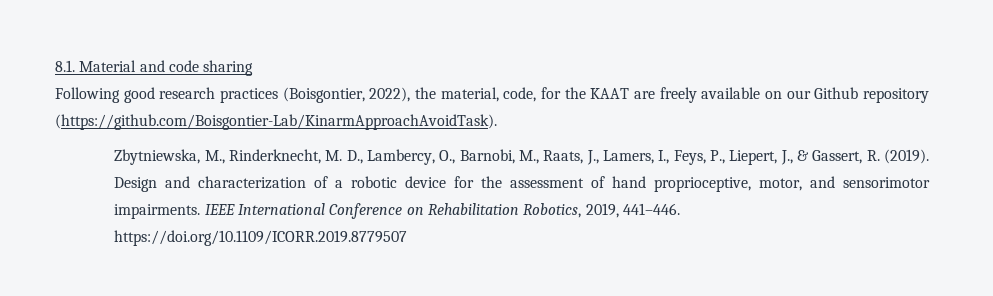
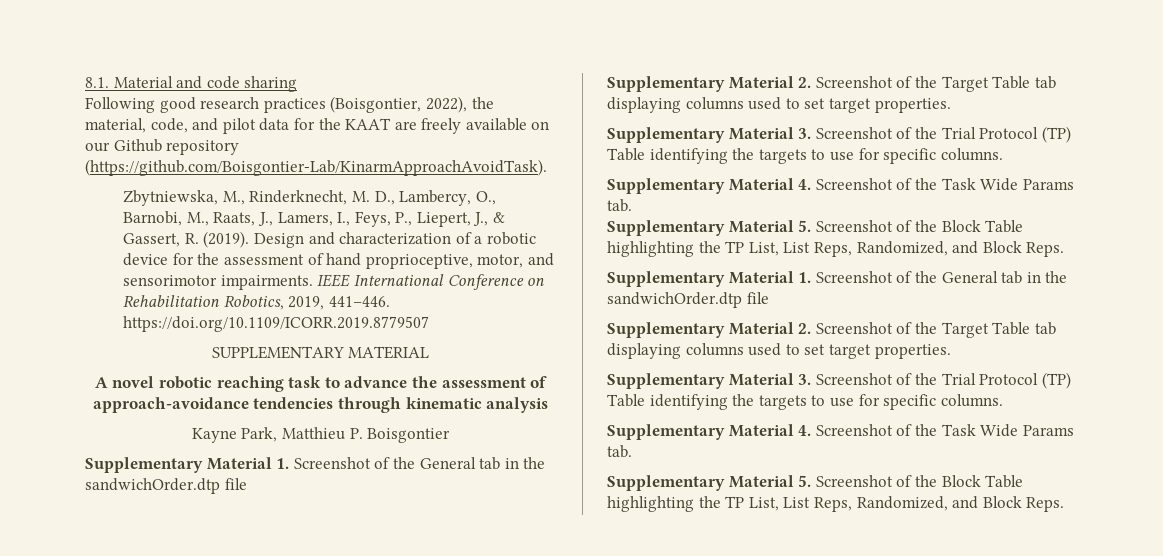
(537, 94) none -> [192,118,290,134] and pilot data
(408, 238) none -> [211,346,430,359] [94,376,548,392] [92,397,549,413] [191,427,451,443] [85,457,546,473] [85,478,247,494] [607,76,1056,92] [607,97,951,113] [607,126,1071,143] [607,148,1003,164] [607,178,1074,194] [607,199,632,212] [607,220,1024,236] [607,241,1065,257] [607,271,1068,287] [607,292,769,308] [607,322,1056,338] [607,343,951,359] [607,372,1071,389] [607,394,1003,410] [607,424,1074,440] [607,445,632,458] [607,475,1024,491] [607,496,1065,512] // SUPPLEMENTARY MATERIAL // A novel robotic reaching task to advance the assessment of approach-avoidance tendencies through kinematic analysis // Kayne Park, Matthieu P. Boisgontier // Supplementary Material 1. Screenshot of the General tab in the sandwichOrder.dtp file // Supplementary Material 2. Screenshot of the Target Table tab displaying columns used to set target properties. // Supplementary Material 3. Screenshot of the Trial Protocol (TP) Table identifying the targets to use for specific columns. // Supplementary Material 4. Screenshot of the Task Wide Params tab. // Supplementary Material 5. Screenshot of the Block Table highlighting the TP List, List Reps, Randomized, and Block Reps. // Supplementary Material 1. Screenshot of the General tab in the sandwichOrder.dtp file // Supplementary Material 2. Screenshot of the Target Table tab displaying columns used to set target properties. // Supplementary Material 3. Screenshot of the Trial Protocol (TP) Table identifying the targets to use for specific columns. // Supplementary Material 4. Screenshot of the Task Wide Params tab. // Supplementary Material 5. Screenshot of the Block Table highlighting the TP List, List Reps, Randomized, and Block Reps.

